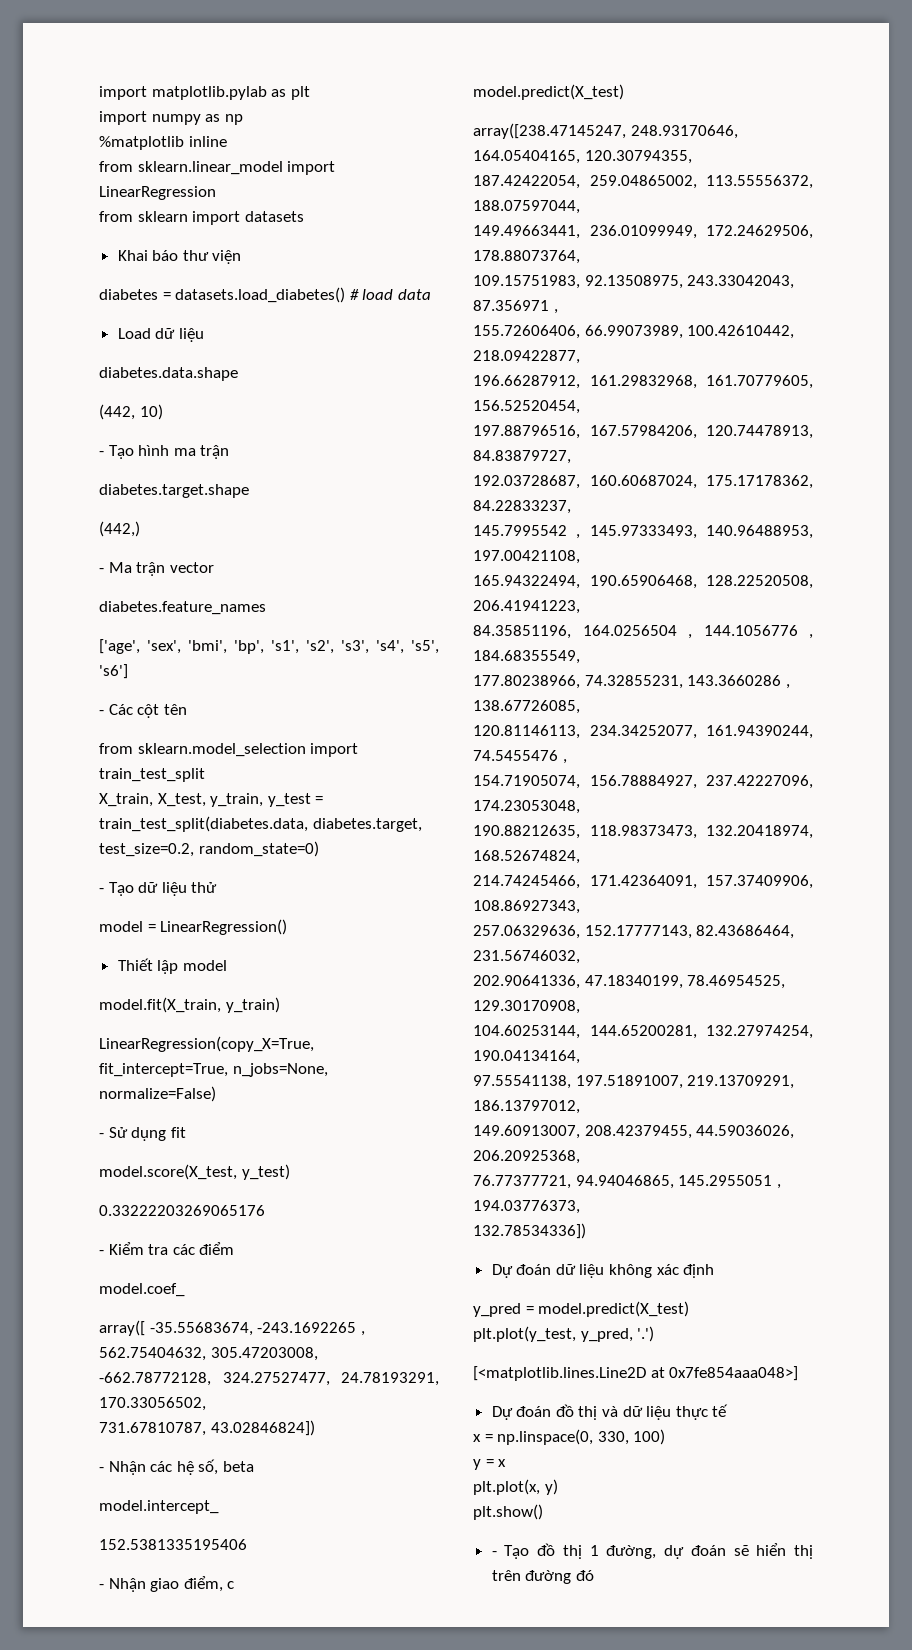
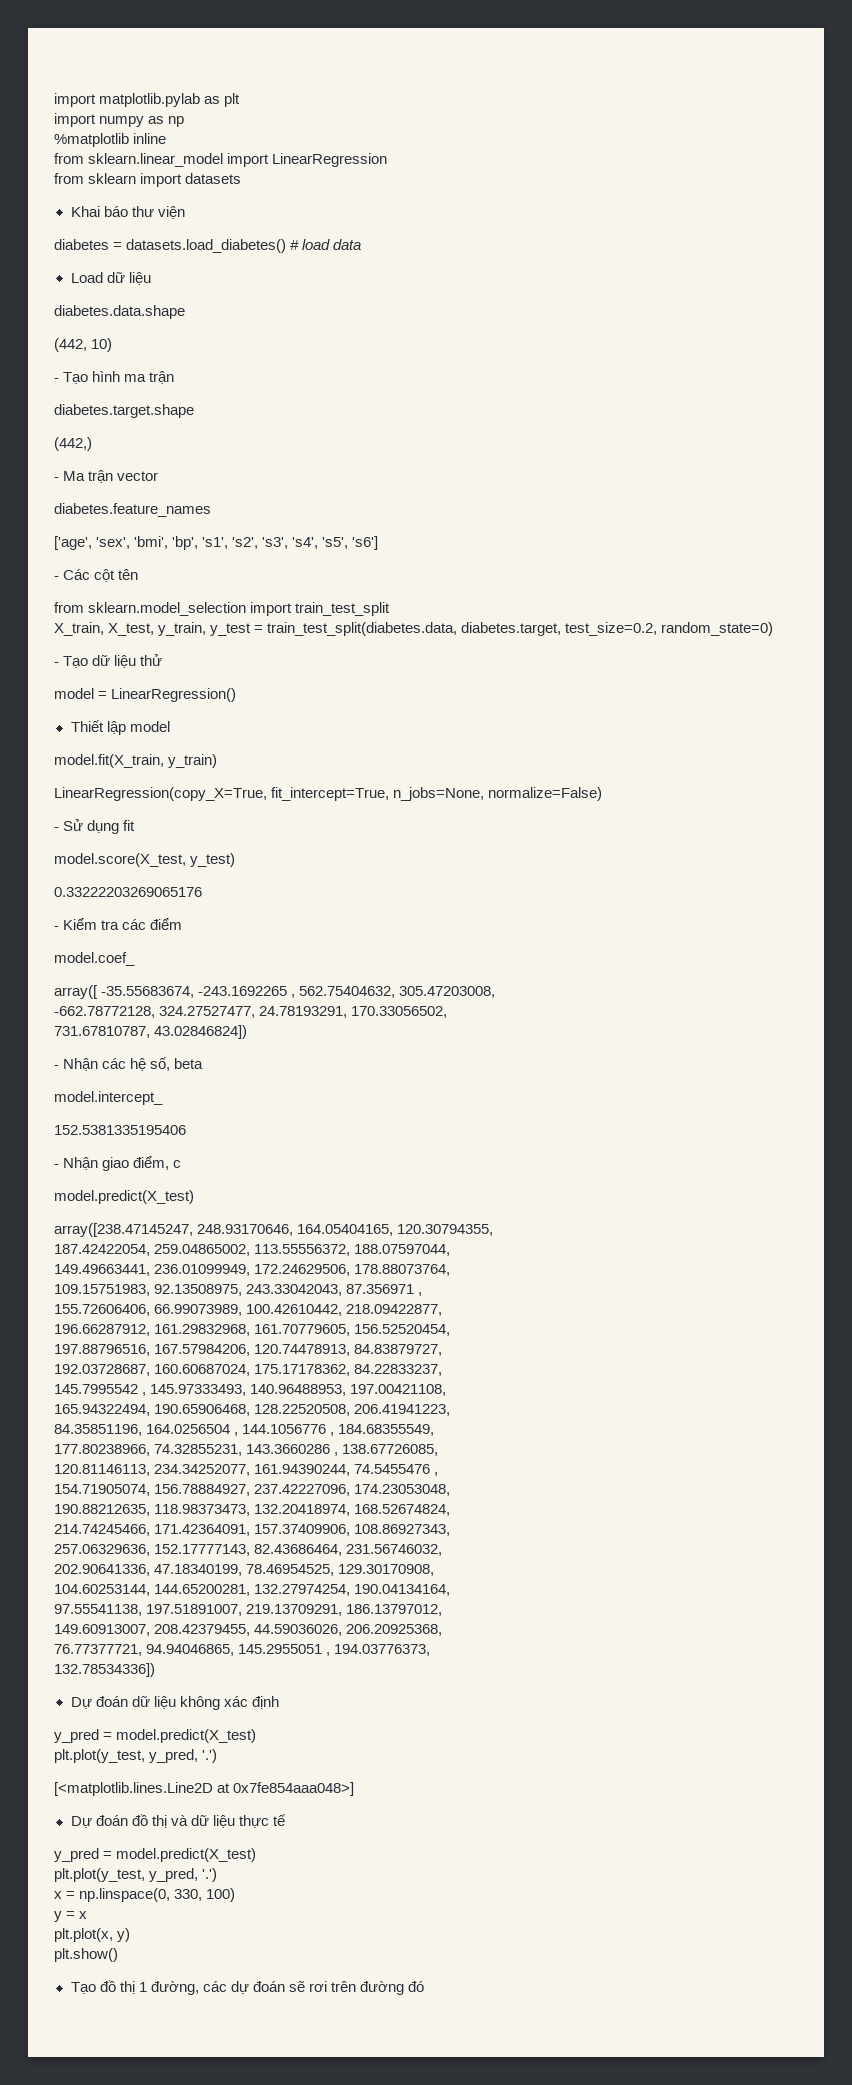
(729, 1410) none -> [54,1848,257,1862] [54,1868,218,1882] // y_pred = model.predict(X_test) // plt.plot(y_test, y_pred, '.')
[491,1551,497,1556] - -> (118, 1955) none
(657, 1552) none -> [202,1981,227,1992] các
[756,1543,813,1559] hiển thị -> [308,1981,327,1992] rơi

